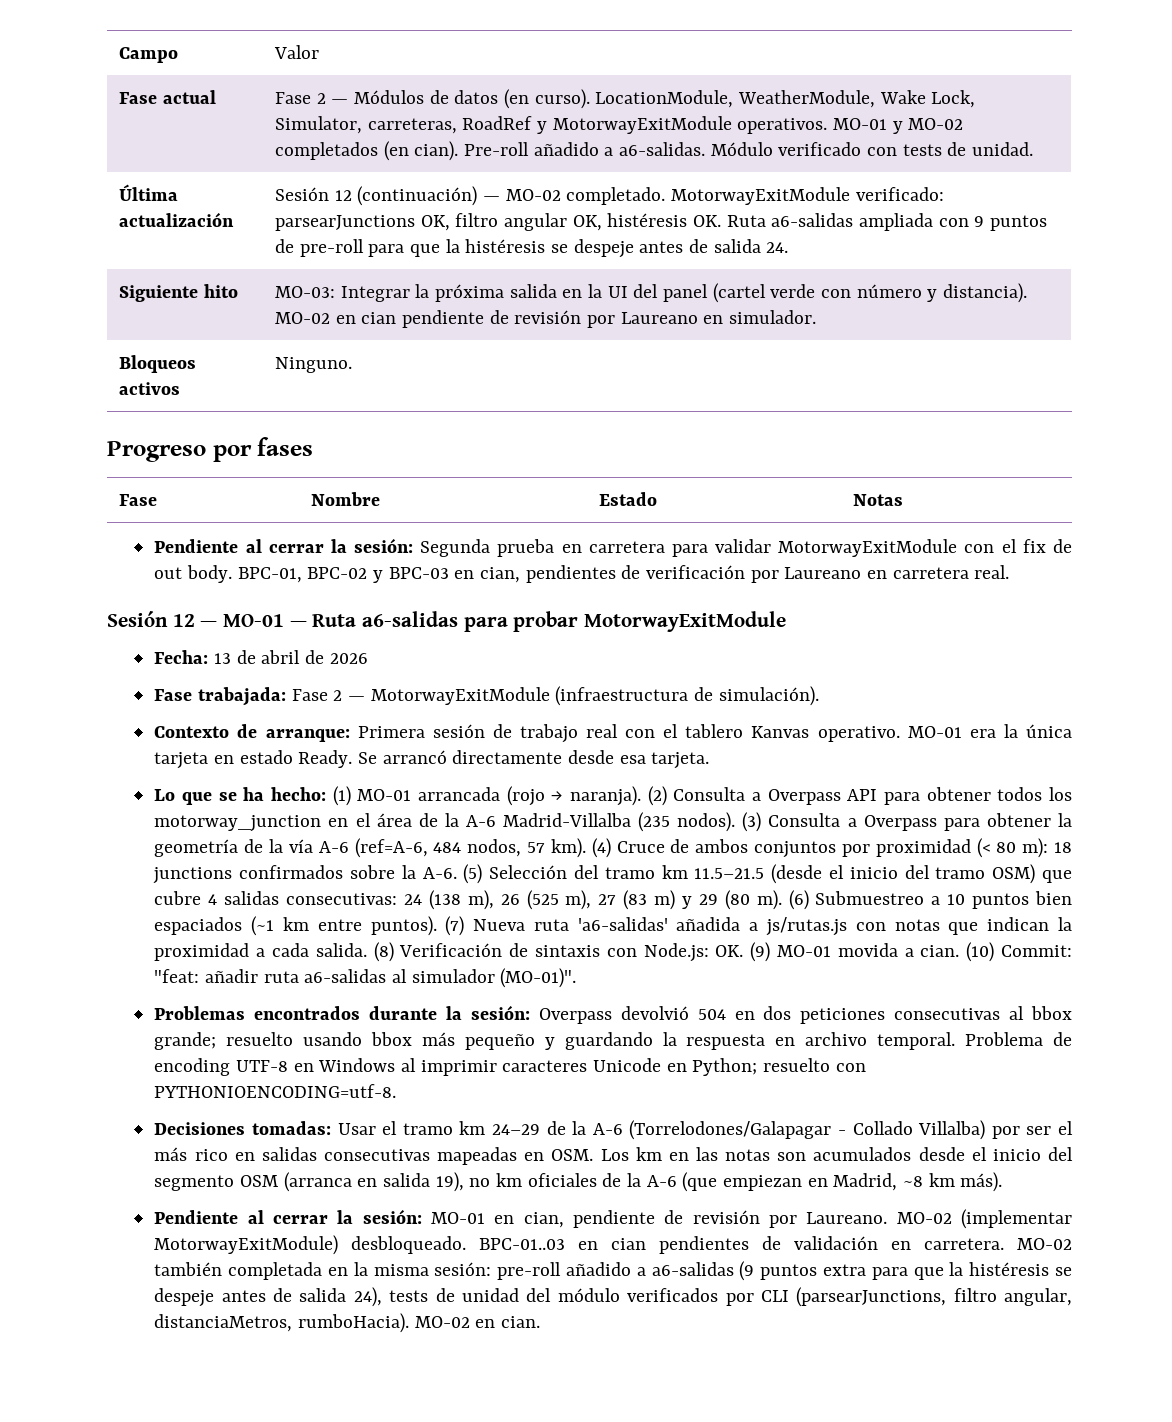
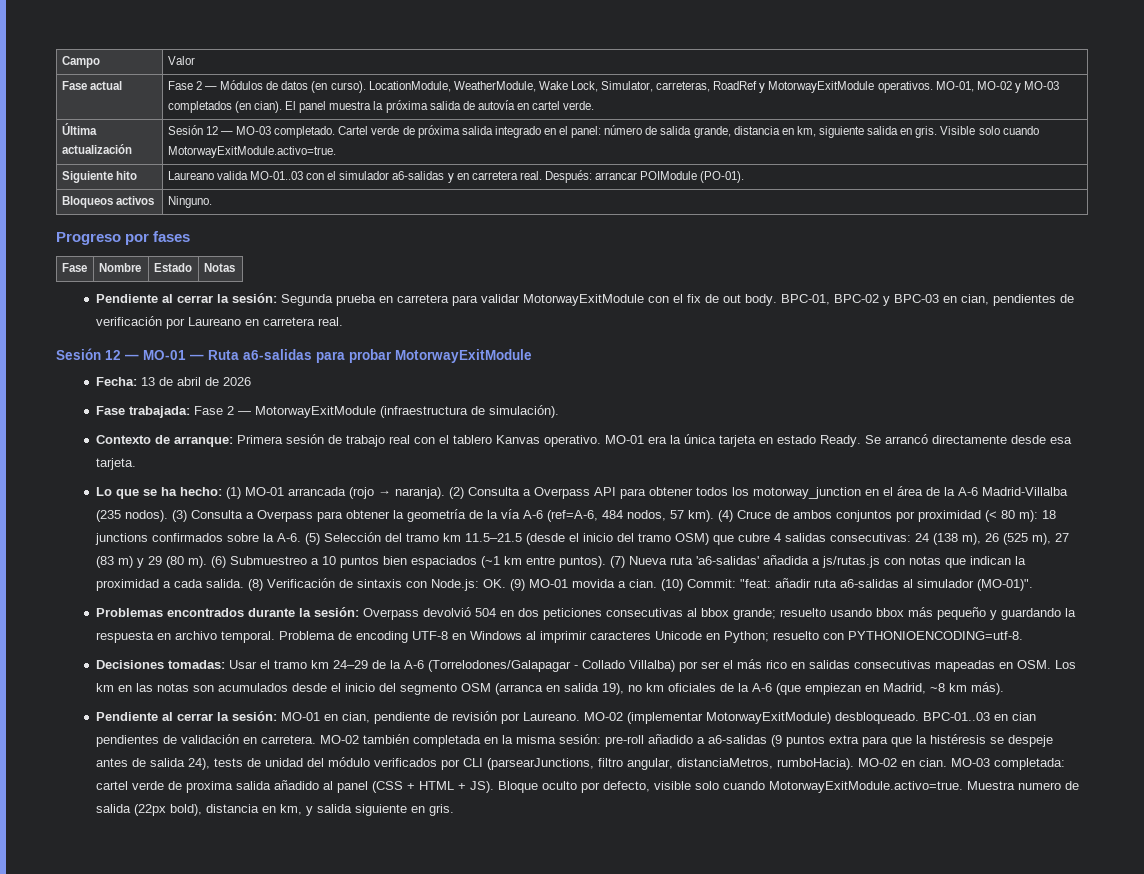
[832,118,964,134] [274,141,1033,161] [118,184,178,201] [118,212,234,227] [274,186,944,206] [274,213,1047,231] [274,239,789,258] [118,284,238,302] [274,283,1027,303] [274,310,816,328] MO-01 y MO-02 completados (en cian). Pre-roll añadido a a6-salidas. Módulo verificado con tests de unidad. // Última actualización | Sesión 12 (continuación) — MO-02 completado. MotorwayExitModule verificado: parsearJunctions OK, filtro angular OK, histéresis OK. Ruta a6-salidas ampliada con 9 puntos de pre-roll para que la histéresis se despeje antes de salida 24. // Siguiente hito | MO-03: Integrar la próxima salida en la UI del panel (cartel verde con número y distancia). MO-02 en cian pendiente de revisión por Laureano en simulador. -> [935,81,1059,93] [167,100,595,113] [61,123,97,135] [61,144,132,154] [167,125,1039,138] [167,146,336,158] [61,171,137,183] [167,170,745,183] MO-01, MO-02 y MO-03 completados (en cian). El panel muestra la próxima salida de autovía en cartel verde. // Última actualización | Sesión 12 — MO-03 completado. Cartel verde de próxima salida integrado en el panel: número de salida grande, distancia en km, siguiente salida en gris. Visible solo cuando MotorwayExitModule.activo=true. // Siguiente hito | Laureano valida MO-01..03 con el simulador a6-salidas y en carretera real. Después: arrancar POIModule (PO-01).
(541, 1322) none -> [951,758,1066,770] [96,780,1080,793] [96,804,455,816] MO-03 completada: cartel verde de proxima salida añadido al panel (CSS + HTML + JS). Bloque oculto por defecto, visible solo cuando MotorwayExitModule.activo=true. Muestra numero de salida (22px bold), distancia en km, y salida siguiente en gris.

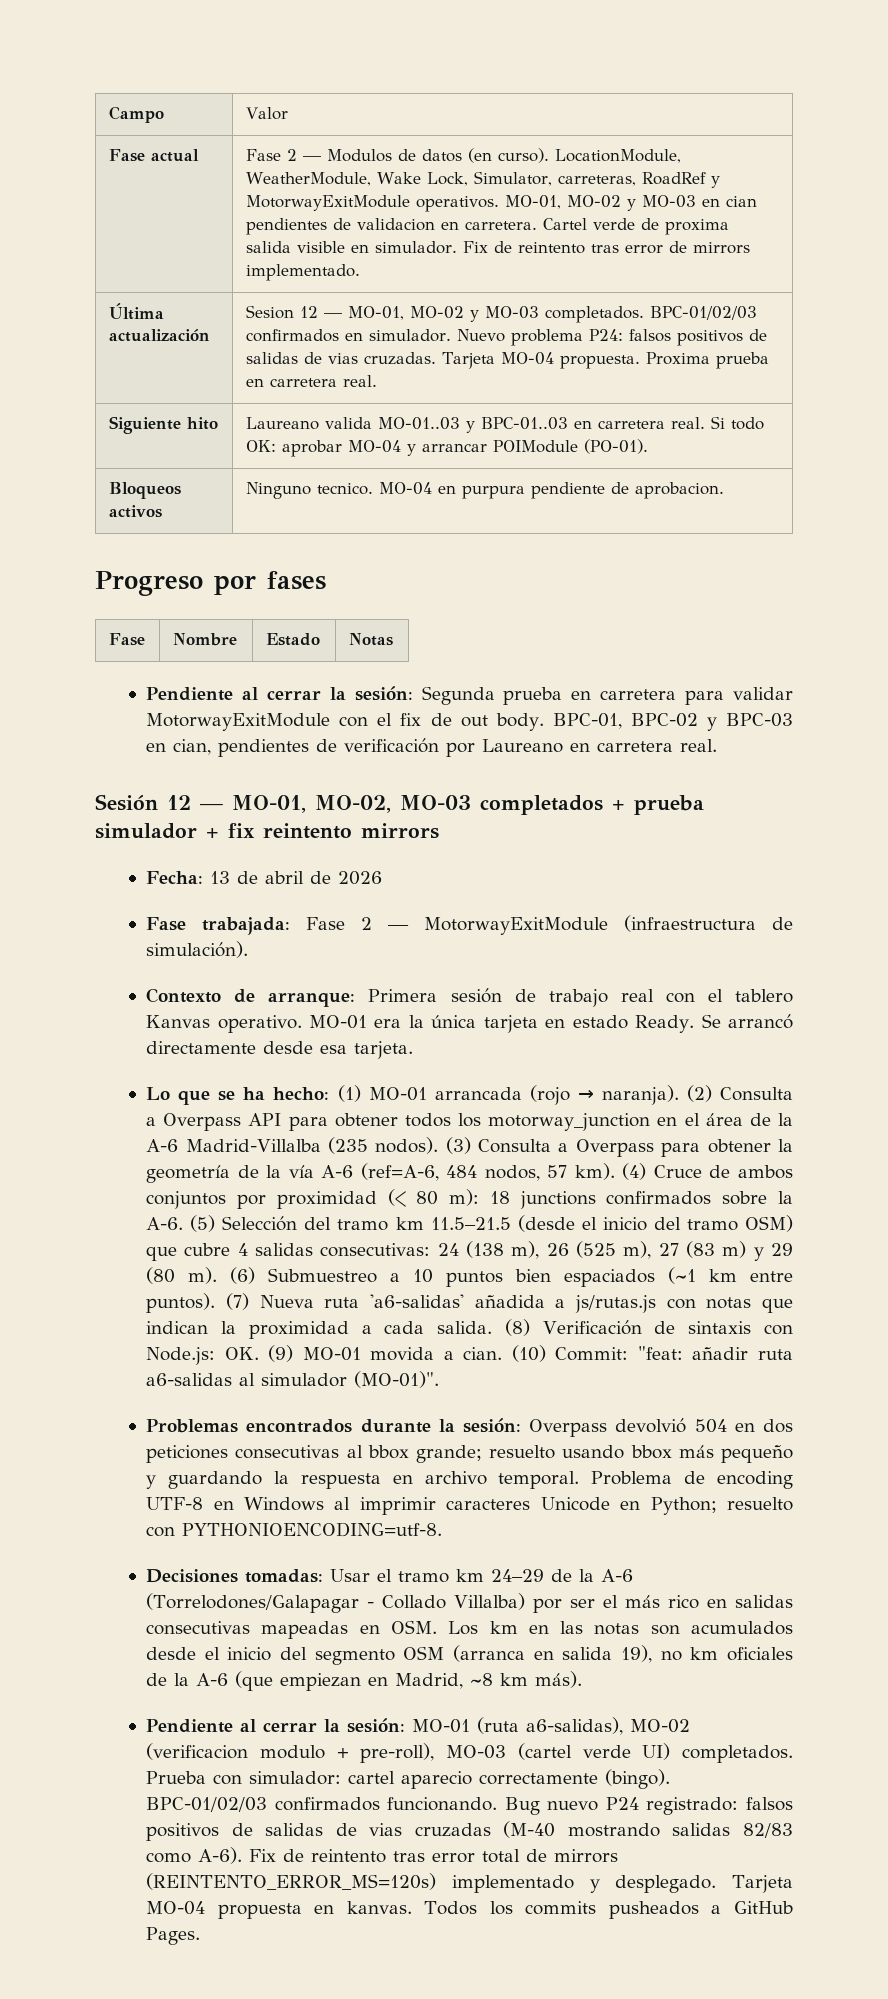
[220,80,264,90] Módulos -> [326,149,392,162] Modulos
[167,100,595,113] completados (en cian). El panel muestra la próxima salida de autovía en cartel verde. -> [701,196,757,207] [245,218,729,235] [245,241,750,254] [245,264,360,281] en cian pendientes de validacion en carretera. Cartel verde de proxima salida visible en simulador. Fix de reintento tras error de mirrors implementado.
[167,125,1039,138] [167,146,336,158] Sesión 12 — MO-03 completado. Cartel verde de próxima salida integrado en el panel: número de salida grande, distancia en km, siguiente salida en gris. Visible solo cuando MotorwayExitModule.activo=true. -> [245,305,757,323] [245,329,767,346] [245,352,769,369] [245,375,377,387] Sesion 12 — MO-01, MO-02 y MO-03 completados. BPC-01/02/03 confirmados en simulador. Nuevo problema P24: falsos positivos de salidas de vias cruzadas. Tarjeta MO-04 propuesta. Proxima prueba en carretera real.
[306,170,592,183] con el simulador a6-salidas y en carretera real. Después: -> [465,416,764,433] [245,440,416,457] y BPC-01..03 en carretera real. Si todo OK: aprobar MO-04 y
[167,196,212,208] Ninguno. -> [245,482,724,499] Ninguno tecnico. MO-04 en purpura pendiente de aprobacion.
[143,349,532,363] MO-01 — Ruta a6-salidas para probar MotorwayExitModule -> [232,795,704,815] [95,823,439,839] MO-01, MO-02, MO-03 completados + prueba simulador + fix reintento mirrors
[324,711,1037,724] [96,734,1054,747] [96,757,1066,770] [96,780,1080,793] [96,804,455,816] en cian, pendiente de revisión por Laureano. MO-02 (implementar MotorwayExitModule) desbloqueado. BPC-01..03 en cian pendientes de validación en carretera. MO-02 también completada en la misma sesión: pre-roll añadido a a6-salidas (9 puntos extra para que la histéresis se despeje antes de salida 24), tests de unidad del módulo verificados por CLI (parsearJunctions, filtro angular, distanciaMetros, rumboHacia). MO-02 en cian. MO-03 completada: cartel verde de proxima salida añadido al panel (CSS + HTML + JS). Bloque oculto por defecto, visible solo cuando MotorwayExitModule.activo=true. Muestra numero de salida (22px bold), distancia en km, y salida siguiente en gris. -> [477,1717,691,1735] [146,1743,794,1763] [146,1769,671,1789] [146,1797,793,1815] [146,1821,793,1841] [146,1847,619,1864] [146,1873,794,1893] [146,1901,794,1919] [146,1927,201,1945] (ruta a6-salidas), MO-02 (verificacion modulo + pre-roll), MO-03 (cartel verde UI) completados. Prueba con simulador: cartel aparecio correctamente (bingo). BPC-01/02/03 confirmados funcionando. Bug nuevo P24 registrado: falsos positivos de salidas de vias cruzadas (M-40 mostrando salidas 82/83 como A-6). Fix de reintento tras error total de mirrors (REINTENTO_ERROR_MS=120s) implementado y desplegado. Tarjeta MO-04 propuesta en kanvas. Todos los commits pusheados a GitHub Pages.

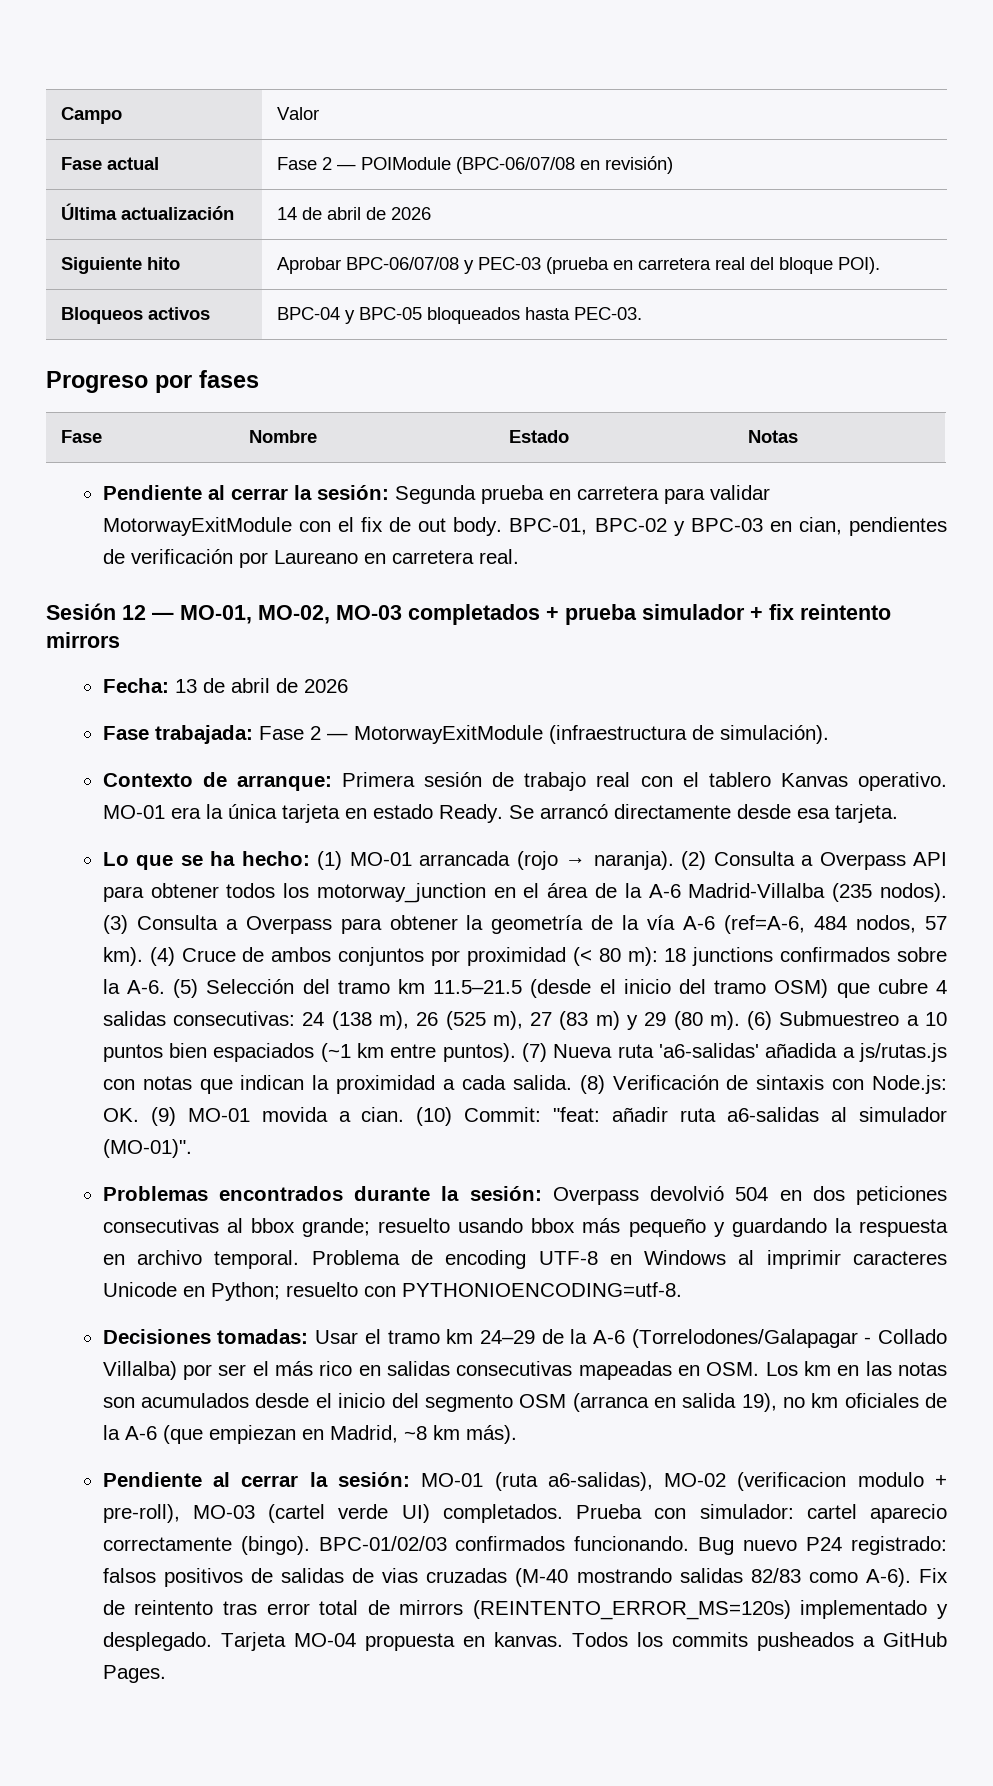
[326,148,681,163] [245,171,720,188] [245,195,757,212] [245,218,729,235] [245,241,750,254] [245,264,360,281] [108,303,164,320] [108,329,210,342] [245,305,757,323] [245,329,767,346] [245,352,769,369] [245,375,377,387] [108,416,218,434] [245,416,764,433] [245,439,648,457] [108,482,181,499] [108,505,162,518] [245,482,724,499] Modulos de datos (en curso). LocationModule, WeatherModule, Wake Lock, Simulator, carreteras, RoadRef y MotorwayExitModule operativos. MO-01, MO-02 y MO-03 en cian pendientes de validacion en carretera. Cartel verde de proxima salida visible en simulador. Fix de reintento tras error de mirrors implementado. // Última actualización | Sesion 12 — MO-01, MO-02 y MO-03 completados. BPC-01/02/03 confirmados en simulador. Nuevo problema P24: falsos positivos de salidas de vias cruzadas. Tarjeta MO-04 propuesta. Proxima prueba en carretera real. // Siguiente hito | Laureano valida MO-01..03 y BPC-01..03 en carretera real. Si todo OK: aprobar MO-04 y arrancar POIModule (PO-01). // Bloqueos activos | Ninguno tecnico. MO-04 en purpura pendiente de aprobacion. -> [360,156,673,174] [60,203,234,220] [276,207,431,220] [60,257,180,274] [276,257,880,274] [60,307,210,324] [276,307,642,324] POIModule (BPC-06/07/08 en revisión) // Última actualización | 14 de abril de 2026 // Siguiente hito | Aprobar BPC-06/07/08 y PEC-03 (prueba en carretera real del bloque POI). // Bloqueos activos | BPC-04 y BPC-05 bloqueados hasta PEC-03.

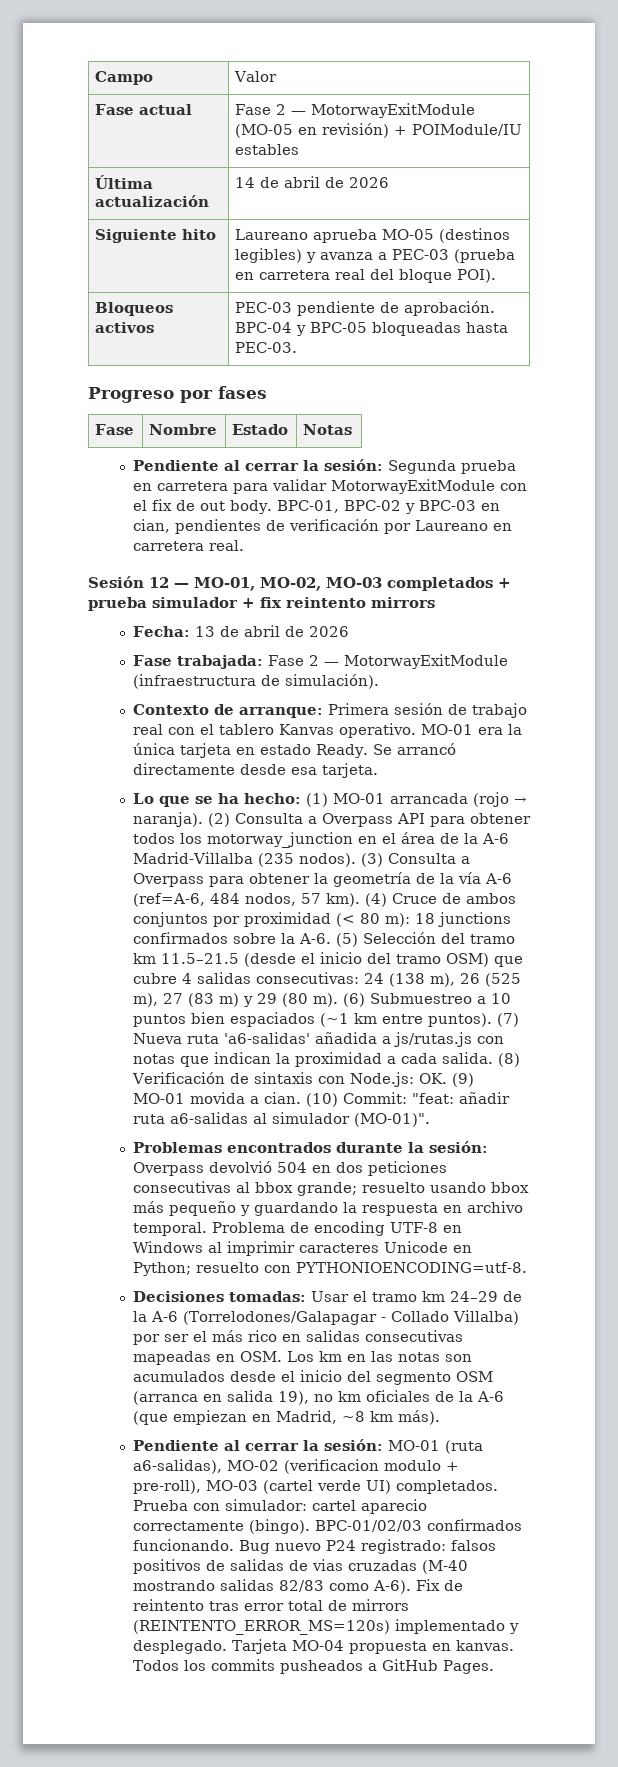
[360,157,575,174] POIModule (BPC-06/07/08 -> [311,103,476,118] [235,124,294,138] MotorwayExitModule (MO-05
(673, 165) none -> [394,124,523,136] [235,144,300,155] + POIModule/IU estables
[276,257,474,274] Aprobar BPC-06/07/08 y -> [235,228,511,243] [235,248,388,263] Laureano aprueba MO-05 (destinos legibles) y avanza a
(210, 313) none -> [235,301,496,316] PEC-03 pendiente de aprobación.
[426,307,520,324] bloqueados -> [372,322,462,336] bloqueadas

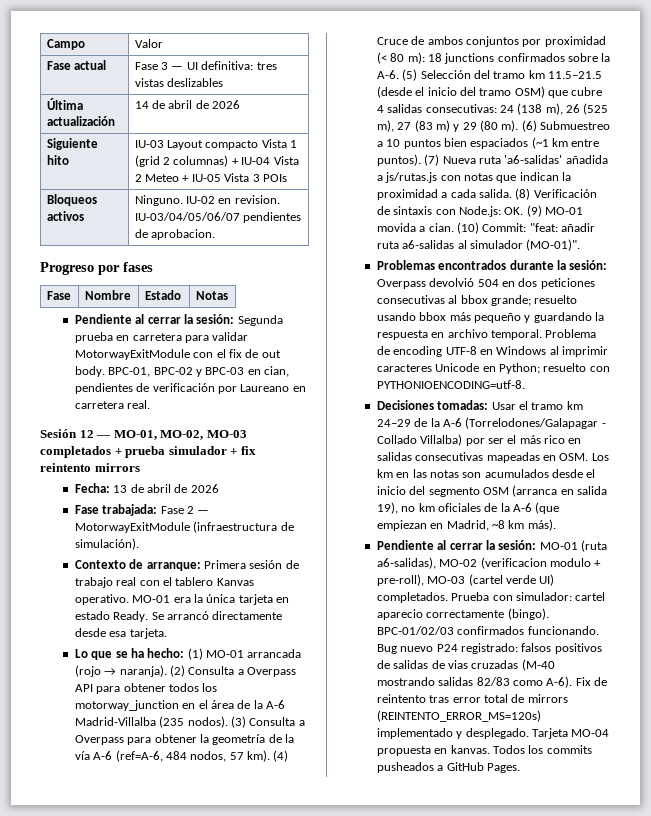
[276,103,476,118] [235,123,523,138] [235,144,300,155] 2 — MotorwayExitModule (MO-05 en revisión) + POIModule/IU estables -> [161,61,277,70] [134,78,224,87] 3 — UI definitiva: tres vistas deslizables
[235,228,511,243] [235,248,516,263] [235,269,497,283] [95,302,174,316] [95,322,155,333] [235,301,496,316] [235,322,509,336] [235,342,298,353] Laureano aprueba MO-05 (destinos legibles) y avanza a PEC-03 (prueba en carretera real del bloque POI). // Bloqueos activos | PEC-03 pendiente de aprobación. BPC-04 y BPC-05 bloqueadas hasta PEC-03. -> [134,139,298,150] [134,155,299,167] [134,173,287,182] [46,194,97,206] [46,211,84,221] [134,195,280,206] [134,212,302,223] [134,229,216,240] IU-03 Layout compacto Vista 1 (grid 2 columnas) + IU-04 Vista 2 Meteo + IU-05 Vista 3 POIs // Bloqueos activos | Ninguno. IU-02 en revision. IU-03/04/05/06/07 pendientes de aprobacion.

